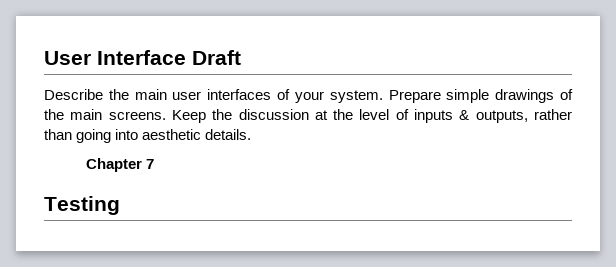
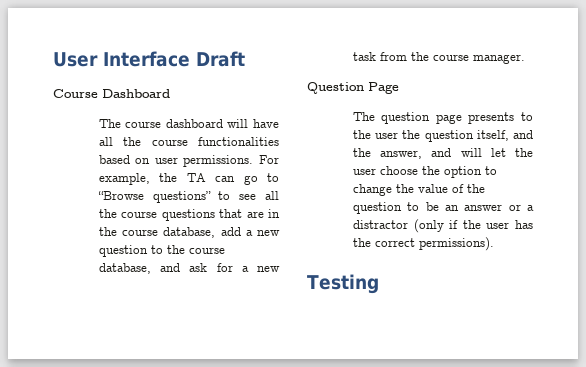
[44,89,573,103] [44,109,573,123] [44,129,252,143] [86,158,155,172] Describe the main user interfaces of your system. Prepare simple drawings of the main screens. Keep the discussion at the level of inputs & outputs, rather than going into aesthetic details. // Chapter 7 -> [53,89,170,98] [98,119,279,128] [98,137,279,146] [98,155,279,167] [98,173,279,185] [97,191,279,203] [98,209,280,221] [98,227,280,238] [98,245,225,257] [98,263,280,274] [352,52,525,64] [307,82,399,94] [352,112,533,124] [352,130,533,142] [352,148,533,159] [352,166,497,178] [352,184,485,196] [352,202,534,214] [352,219,533,233] [352,237,494,251] Course Dashboard // The course dashboard will have all the course functionalities based on user permissions. For example, the TA can go to “Browse questions” to see all the course questions that are in the course database, add a new question to the course database, and ask for a new task from the course manager. // Question Page // The question page presents to the user the question itself, and the answer, and will let the user choose the option to change the value of the question to be an answer or a distractor (only if the user has the correct permissions).

